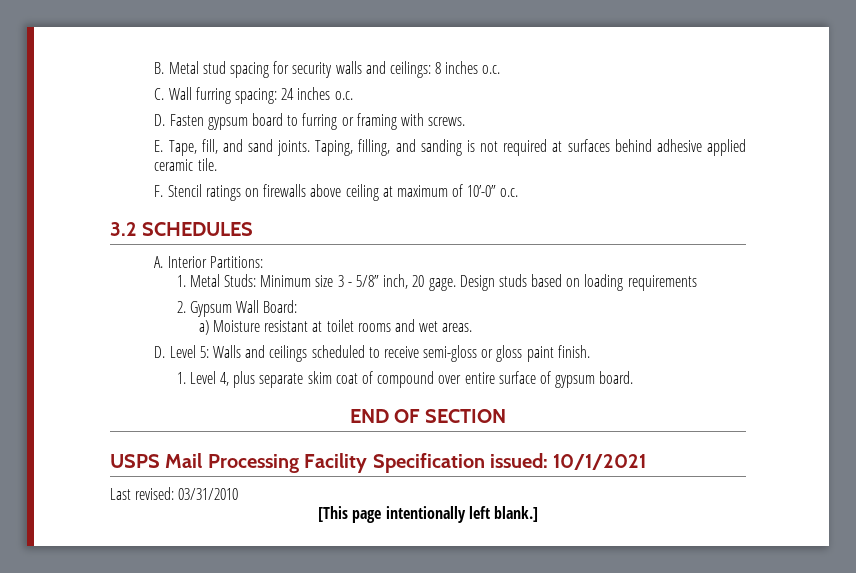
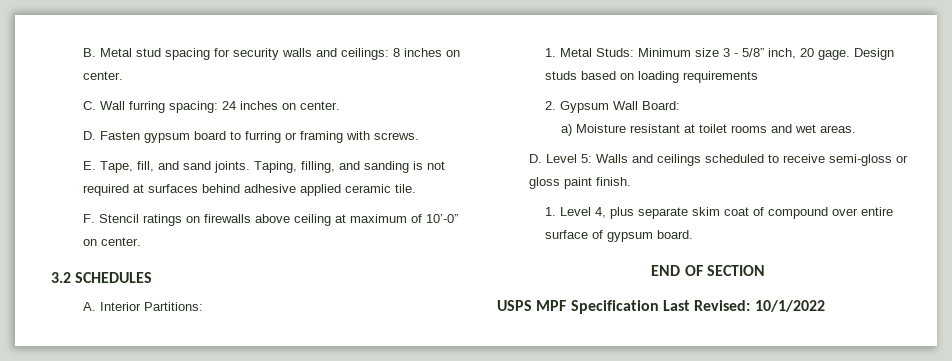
[482,65,501,74] o.c. -> [446,50,461,57] [83,71,124,80] on center.
[334,91,353,100] o.c. -> [282,101,341,110] on center.
[500,188,519,197] o.c. -> [83,237,142,246] on center.
[165,453,647,473] [110,487,239,500] [318,506,538,523] Mail Processing Facility Specification issued: 10/1/2021 // Last revised: 03/31/2010 // [This page intentionally left blank.] -> [536,300,825,314] MPF Specification Last Revised: 10/1/2022

